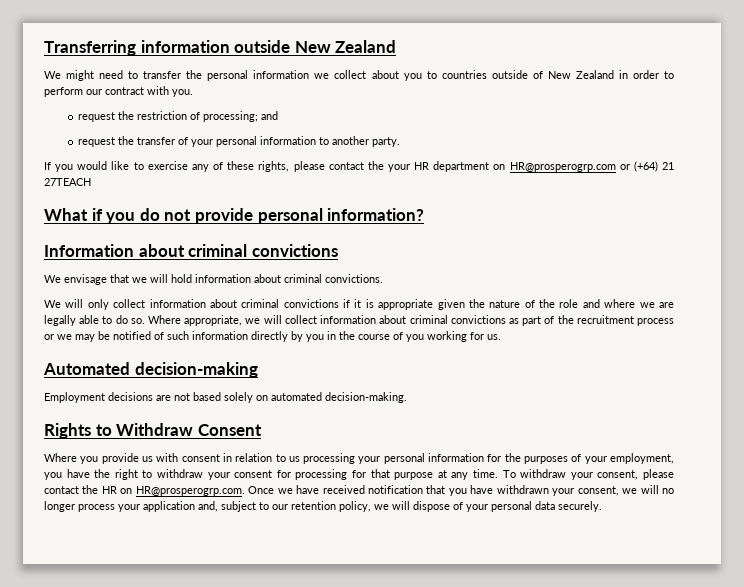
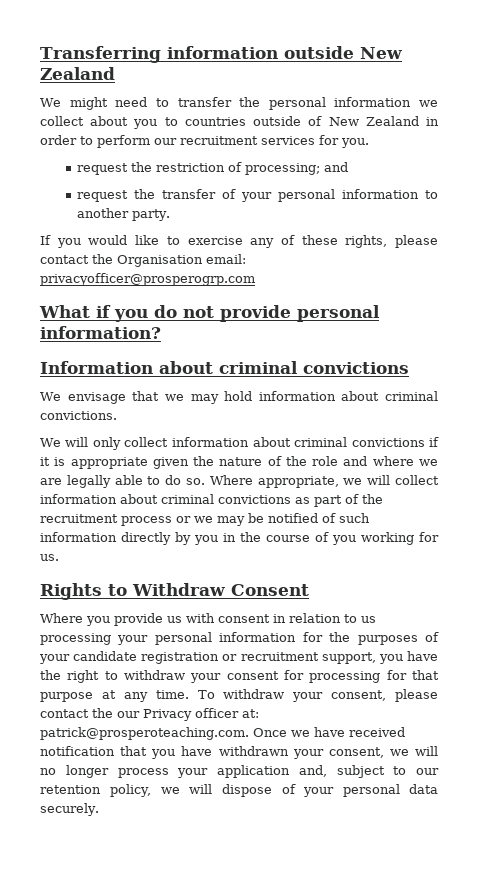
[105,86,169,95] contract with -> [180,135,339,145] recruitment services for
[387,161,674,172] [44,178,91,186] your HR department on HR@prosperogrp.com or (+64) 21 27TEACH -> [117,254,246,267] [40,273,255,286] Organisation email: privacyofficer@prosperogrp.com
[150,274,168,283] will -> [190,394,219,404] may
[43,362,258,378] [44,392,407,403] // Automated decision-making // Employment decisions are not based solely on automated decision-making. -> (59, 557) none
[610,453,674,464] employment, -> [73,651,376,664] candidate registration or recruitment support,
[101,486,245,496] HR on HR@prosperogrp.com. -> [117,708,259,721] [40,727,249,740] our Privacy officer at: patrick@prosperoteaching.com.

